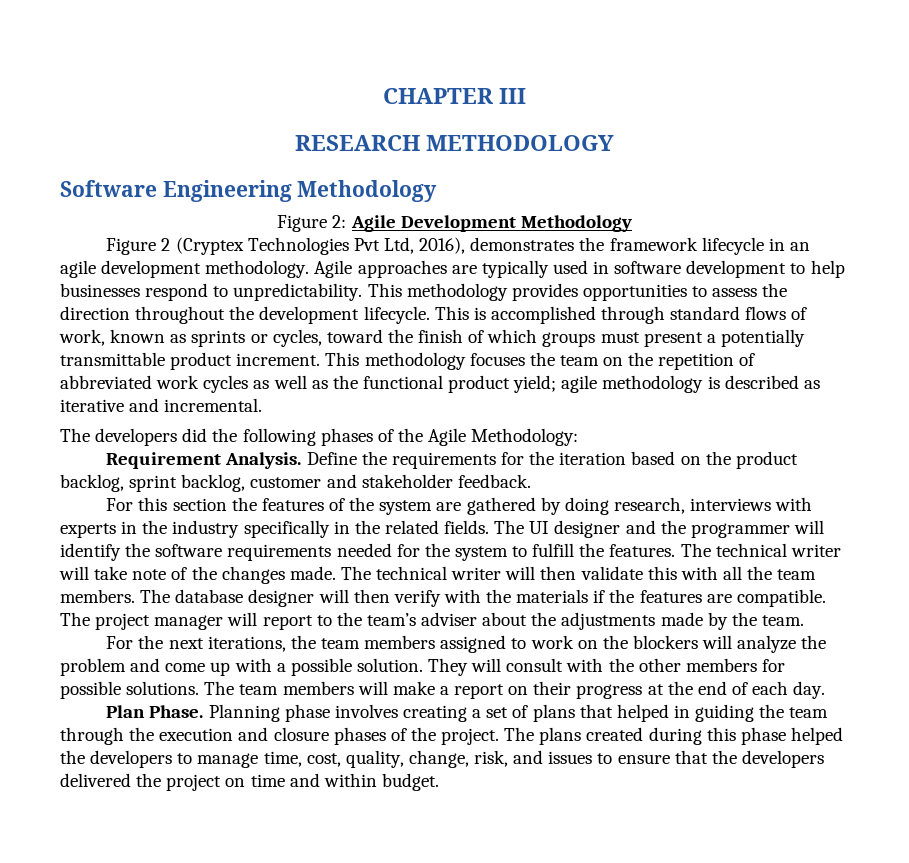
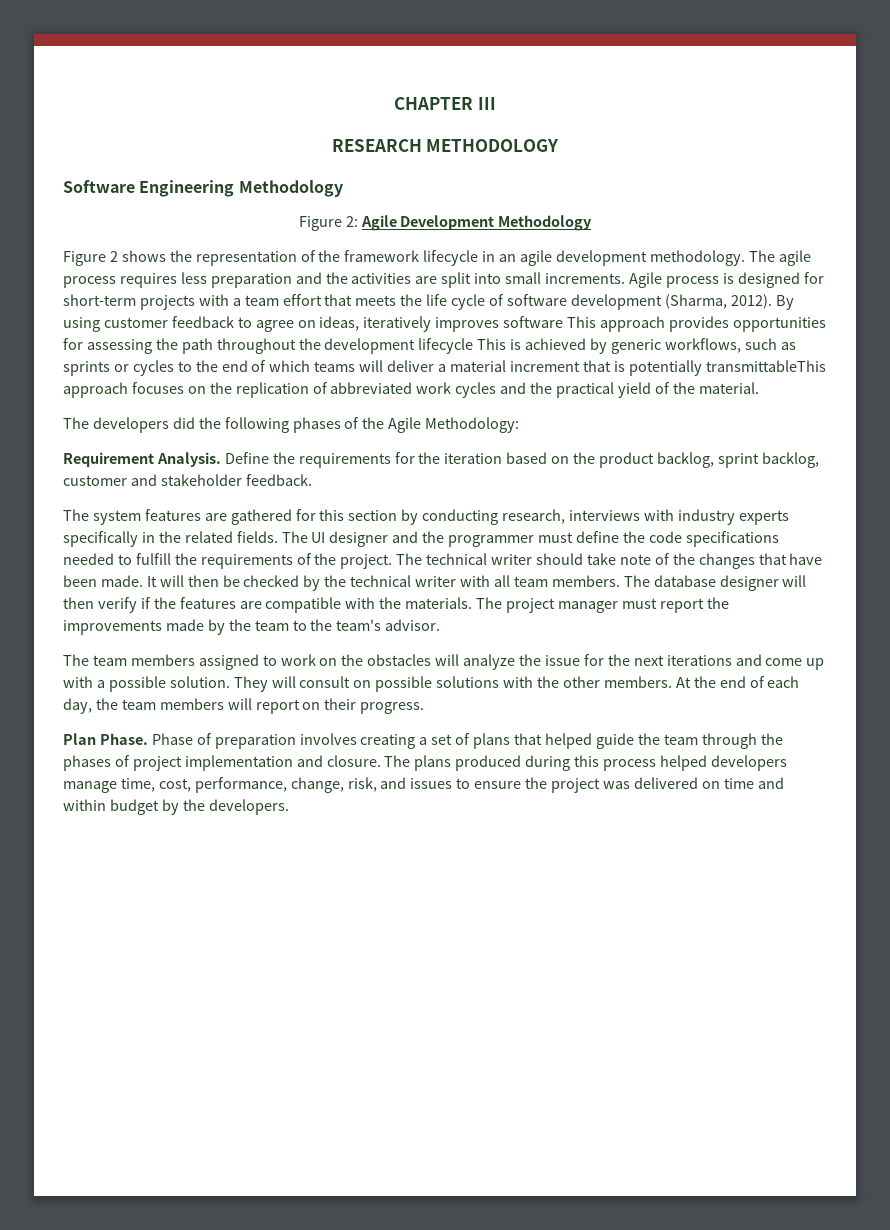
[175,237,575,255] (Cryptex Technologies Pvt Ltd, 2016), demonstrates -> [121,250,316,266] shows the representation of
[314,260,845,278] [60,283,788,301] [60,306,130,320] Agile approaches are typically used in software development to help businesses respond to unpredictability. This methodology provides opportunities to assess the direction -> [748,250,811,266] [63,272,824,288] [63,294,794,310] [63,316,826,332] [63,338,213,354] The agile process requires less preparation and the activities are split into small increments. Agile process is designed for short-term projects with a team effort that meets the life cycle of software development (Sharma, 2012). By using customer feedback to agree on ideas, iteratively improves software This approach provides opportunities for assessing the path
[363,306,430,324] lifecycle. -> [418,338,474,354] lifecycle
[490,306,808,324] [59,329,805,347] [60,352,735,370] accomplished through standard flows of work, known as sprints or cycles, toward the finish of which groups must present a potentially transmittable product increment. This methodology focuses the team on the repetition -> [525,338,796,354] [63,360,826,376] [63,382,309,398] achieved by generic workflows, such as sprints or cycles to the end of which teams will deliver a material increment that is potentially transmittableThis approach focuses on the replication
[253,375,820,393] [60,398,263,412] as well as the functional product yield; agile methodology is described as iterative and incremental. -> [500,382,759,398] and the practical yield of the material.
[106,497,813,515] [60,520,240,538] For this section the features of the system are gathered by doing research, interviews with experts in the industry -> [63,509,789,525] The system features are gathered for this section by conducting research, interviews with industry experts
[793,520,824,534] [60,543,841,561] [59,566,89,580] will identify the software requirements needed for the system to fulfill the features. The technical writer will -> [538,531,779,547] [63,553,584,569] must define the code specifications needed to fulfill the requirements of the project. The technical writer should
[289,566,677,580] made. The technical writer will then validate this -> [758,553,823,565] [63,575,457,591] that have been made. It will then be checked by the technical writer
[747,566,773,580] the -> (510, 581) none
[443,589,589,603] with the materials -> (137, 605) none
[736,589,826,607] [60,612,804,630] [106,635,316,652] compatible. The project manager will report to the team’s adviser about the adjustments made by the team. // For the next iterations, the -> [265,597,729,613] [63,619,441,635] [63,654,89,666] compatible with the materials. The project manager must report the improvements made by the team to the team's advisor. // The
[632,635,698,649] blockers -> [367,654,432,666] obstacles
[60,658,126,676] problem -> [544,654,732,666] issue for the next iterations
[566,658,785,672] [60,681,826,699] with the other members for possible solutions. The team members will make a report on their progress at the end of each day. -> [353,676,800,692] [63,698,425,714] on possible solutions with the other members. At the end of each day, the team members will report on their progress.
[208,704,330,722] Planning phase -> [151,733,296,749] Phase of preparation
[673,704,755,722] in guiding -> [595,733,634,749] guide
[159,727,500,745] execution and closure phases of the project. -> [63,755,381,771] phases of project implementation and closure.
[586,727,644,741] created -> [455,755,522,771] produced
[740,727,843,745] [60,750,193,768] phase helped the developers to -> [603,755,787,771] process helped developers
[345,750,404,768] quality, -> [194,777,287,793] performance,
[674,750,824,768] [60,773,439,791] that the developers delivered the project on time and within budget. -> [525,777,784,793] [63,799,289,815] the project was delivered on time and within budget by the developers.

